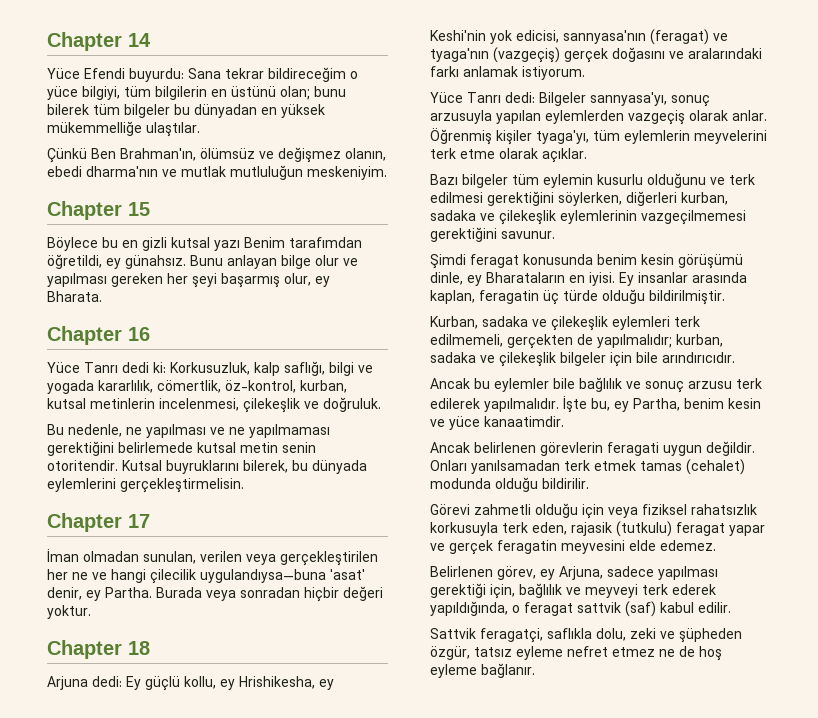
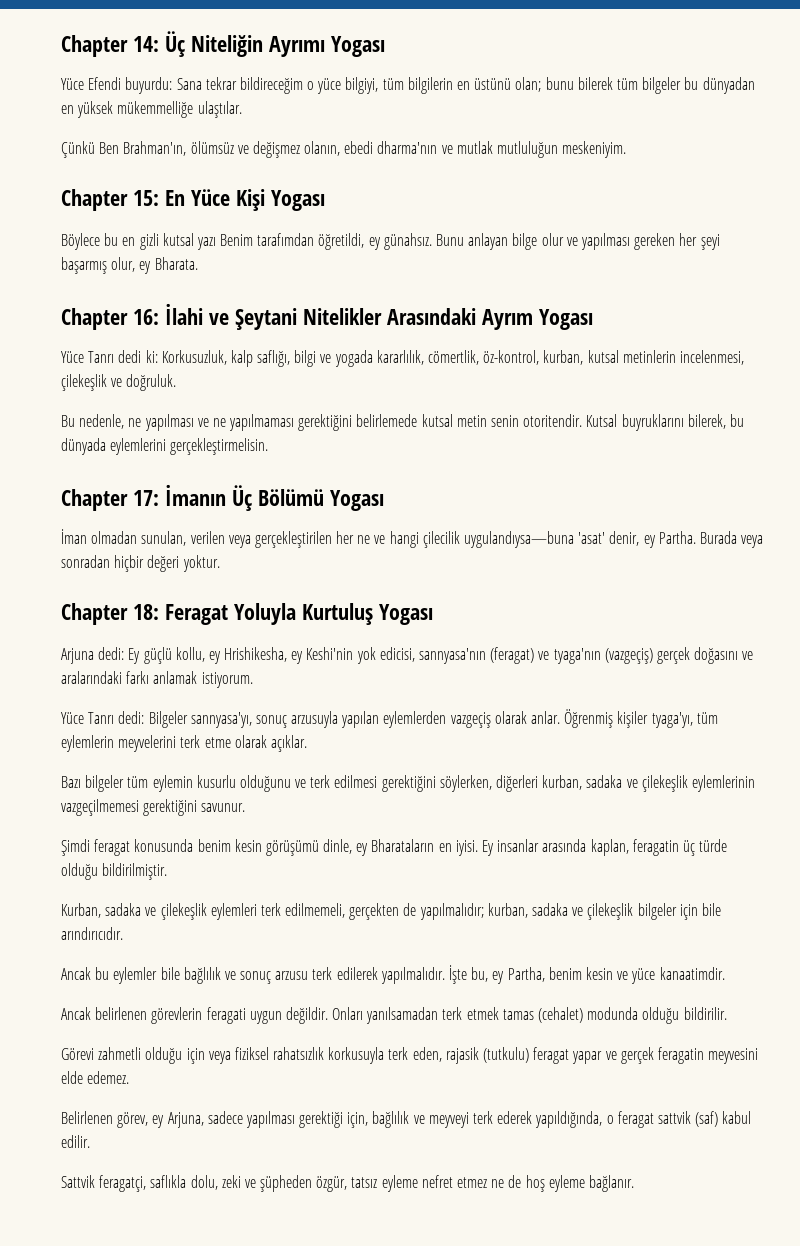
[47,32,151,51] Chapter 14 -> [61,31,385,57] Chapter 14: Üç Niteliğin Ayrımı Yogası
[128,202,150,216] 15 -> [132,189,325,211] 15: En Yüce Kişi Yogası
[128,327,150,341] 16 -> [132,303,593,330] 16: İlahi ve Şeytani Nitelikler Arasındaki Ayrım Yogası
[128,514,150,528] 17 -> [132,484,384,511] 17: İmanın Üç Bölümü Yogası
[128,641,150,655] 18 -> [132,603,433,625] 18: Feragat Yoluyla Kurtuluş Yogası

